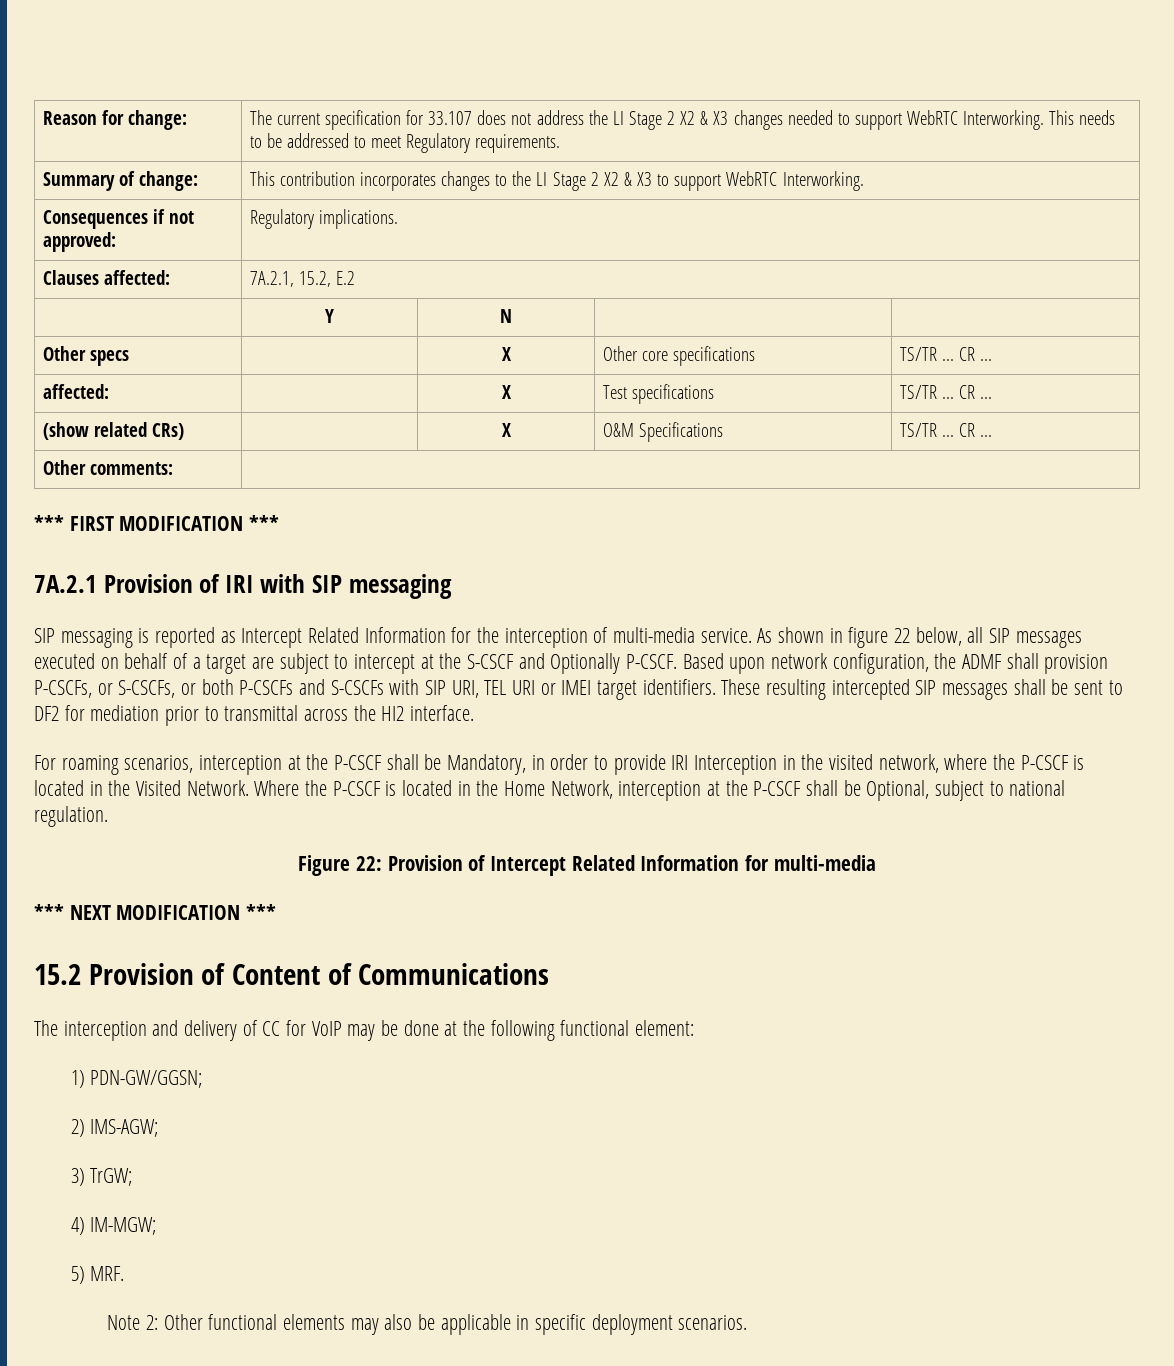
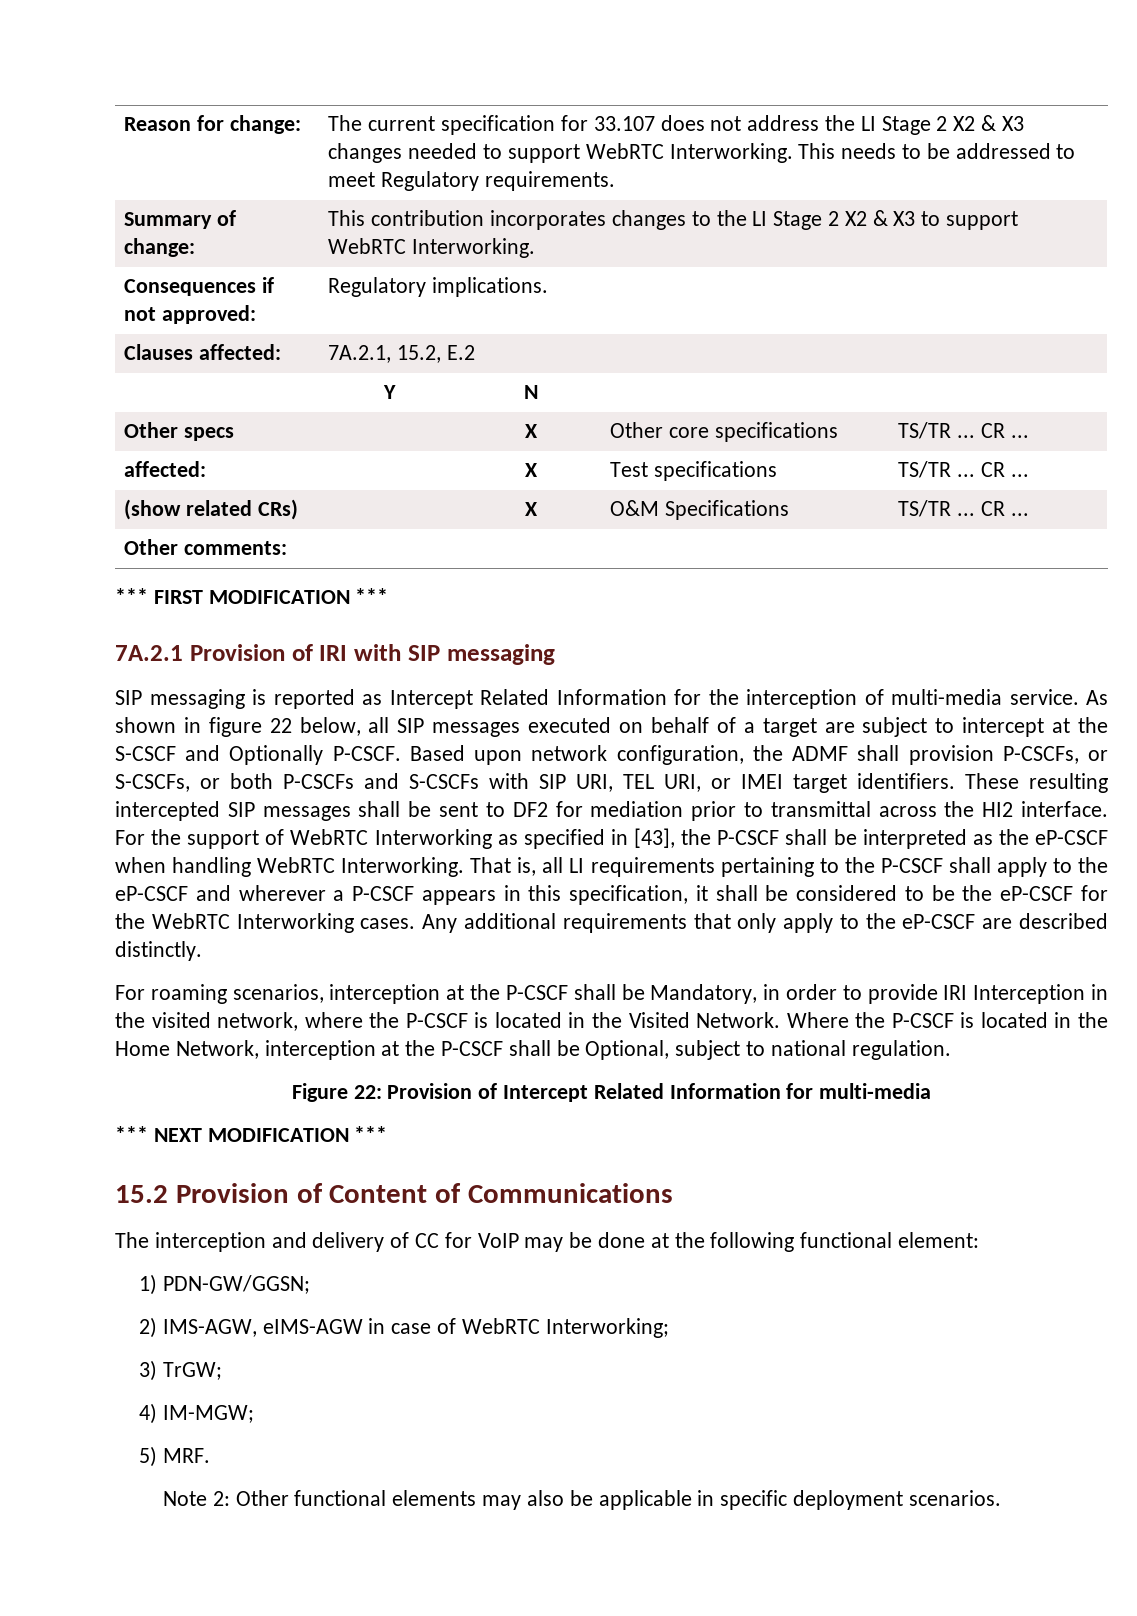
[512,680,536,695] URI -> [664,774,701,792] URI,
(475, 713) none -> [115,828,1108,849] [115,857,1108,877] [115,885,1108,905] [115,913,1109,933] [115,941,202,961] For the support of WebRTC Interworking as specified in [43], the P-CSCF shall be interpreted as the eP-CSCF when handling WebRTC Interworking. That is, all LI requirements pertaining to the P-CSCF shall apply to the eP-CSCF and wherever a P-CSCF appears in this specification, it shall be considered to be the eP-CSCF for the WebRTC Interworking cases. Any additional requirements that only apply to the eP-CSCF are described distinctly.
[90,1119,159,1137] IMS-AGW; -> [162,1318,669,1338] IMS-AGW, eIMS-AGW in case of WebRTC Interworking;

